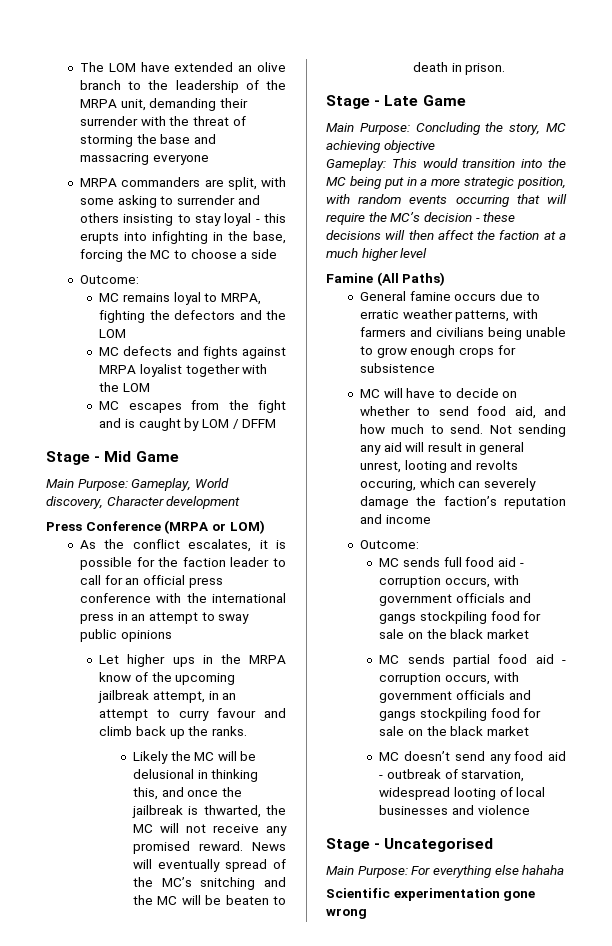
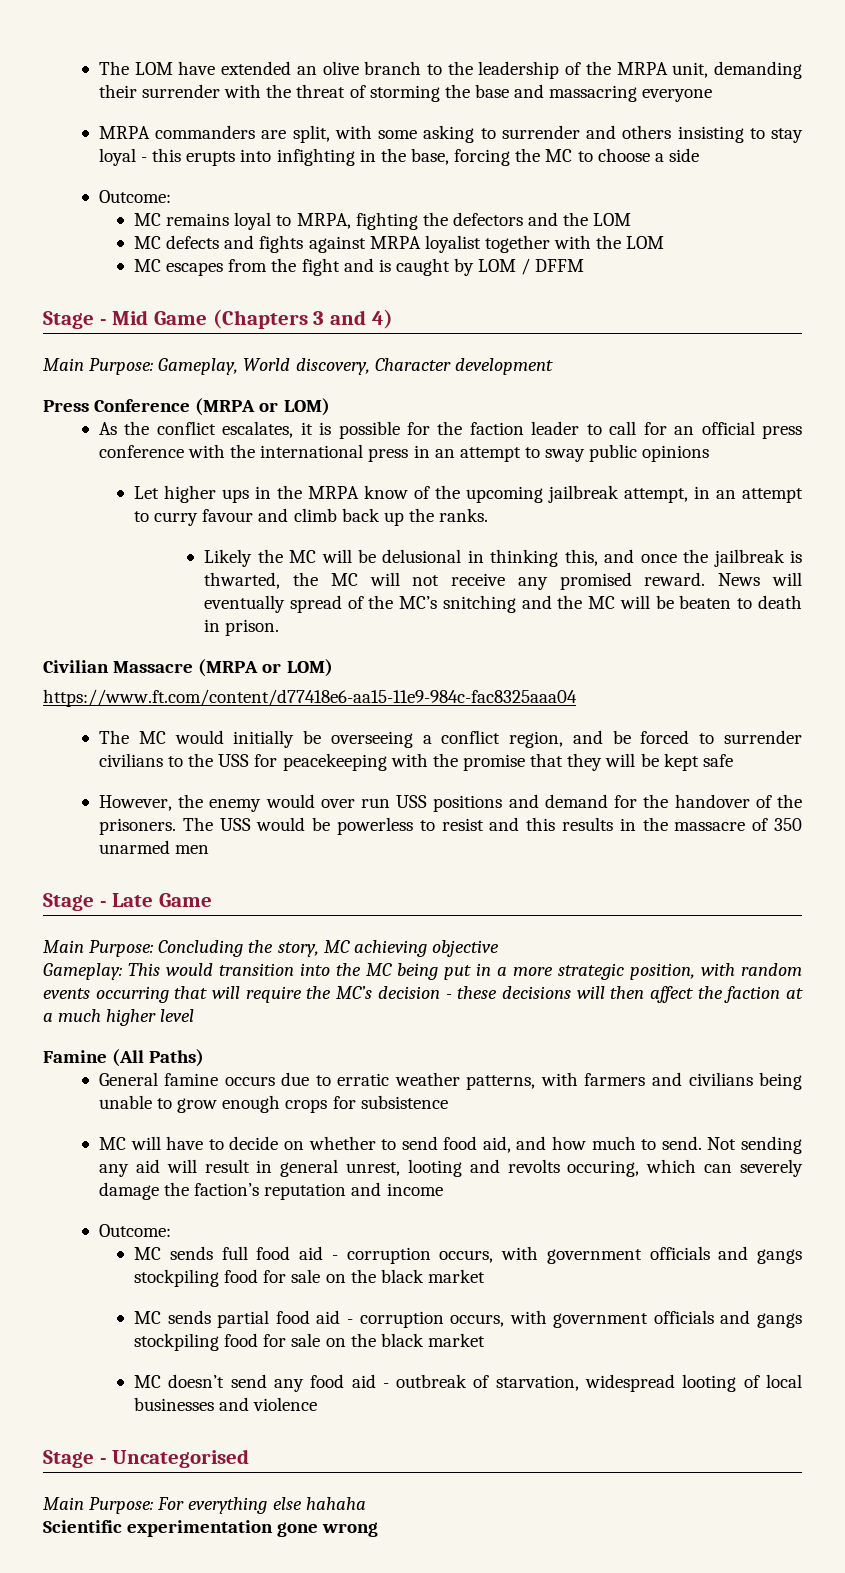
(179, 456) none -> [212,309,393,329] (Chapters 3 and 4)
(506, 69) none -> [43,659,333,677] [43,689,577,707] [98,730,802,748] [98,753,733,771] [98,794,803,812] [98,817,802,835] [98,840,210,854] // Civilian Massacre (MRPA or LOM) // https://www.ft.com/content/d77418e6-aa15-11e9-984c-fac8325aaa04 // The MC would initially be overseeing a conflict region, and be forced to surrender civilians to the USS for peacekeeping with the promise that they will be kept safe // However, the enemy would over run USS positions and demand for the handover of the prisoners. The USS would be powerless to resist and this results in the massacre of 350 unarmed men

